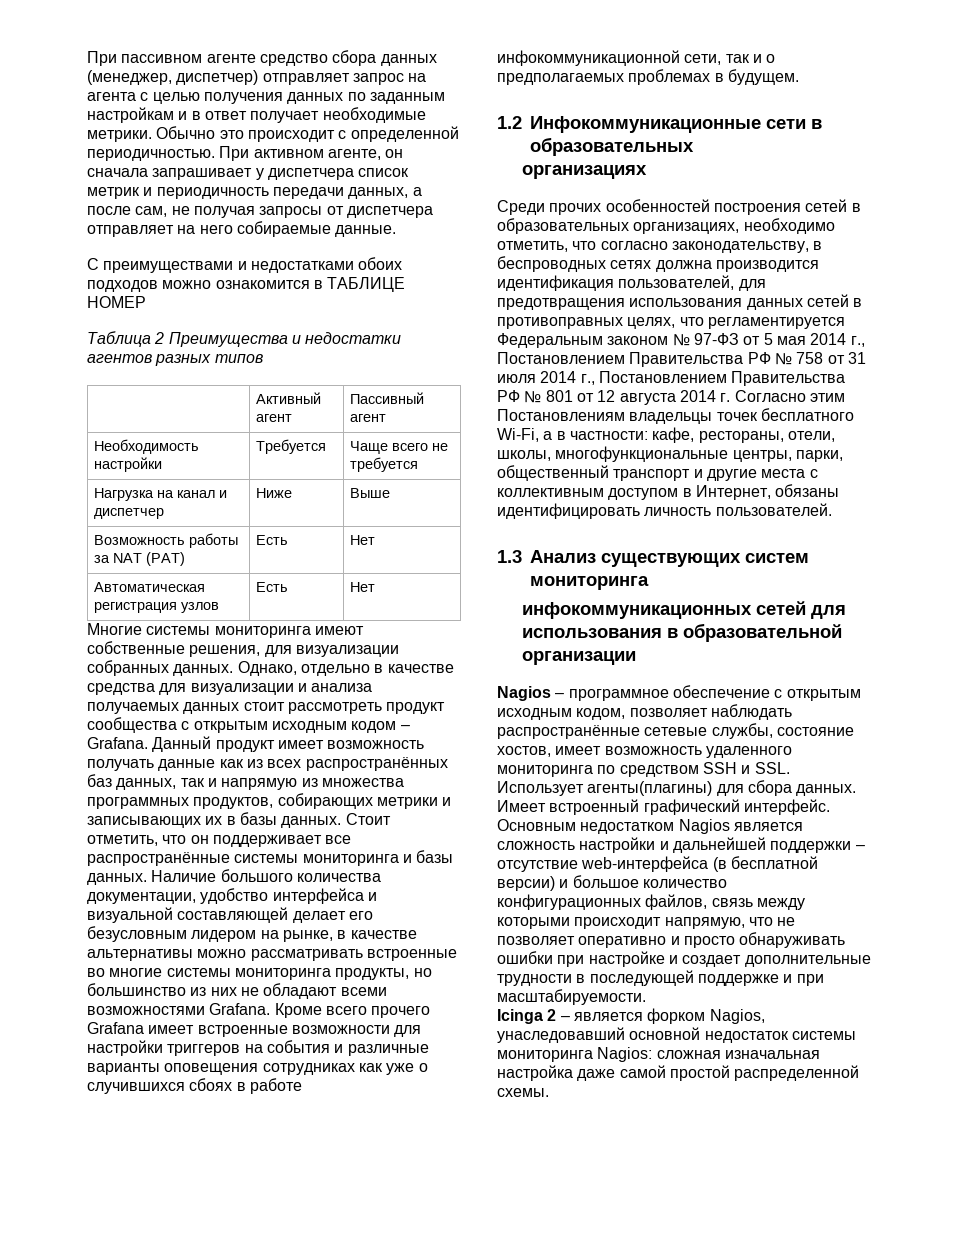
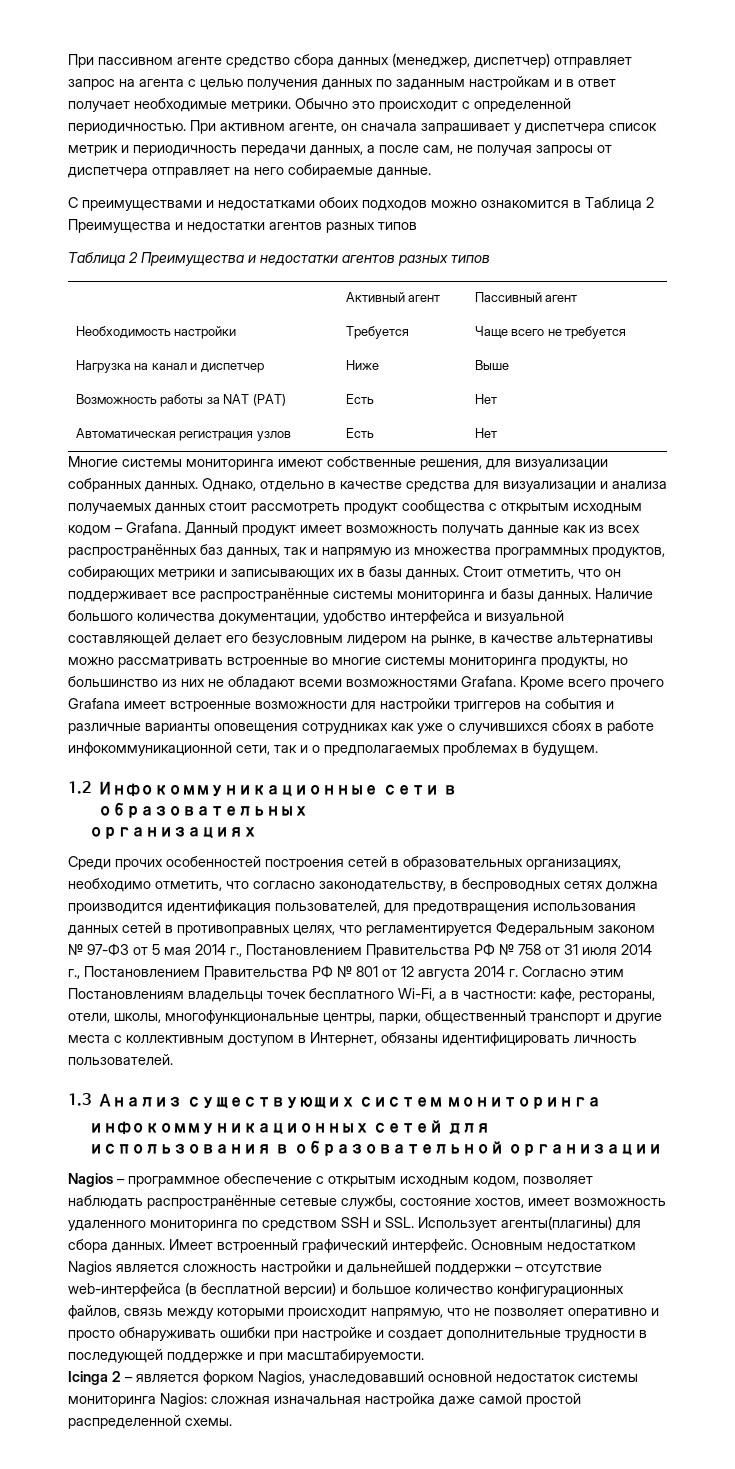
[327,277,406,292] [87,296,146,308] ТАБЛИЦЕ НОМЕР -> [585,197,654,211] [68,219,417,233] Таблица 2 Преимущества и недостатки агентов разных типов

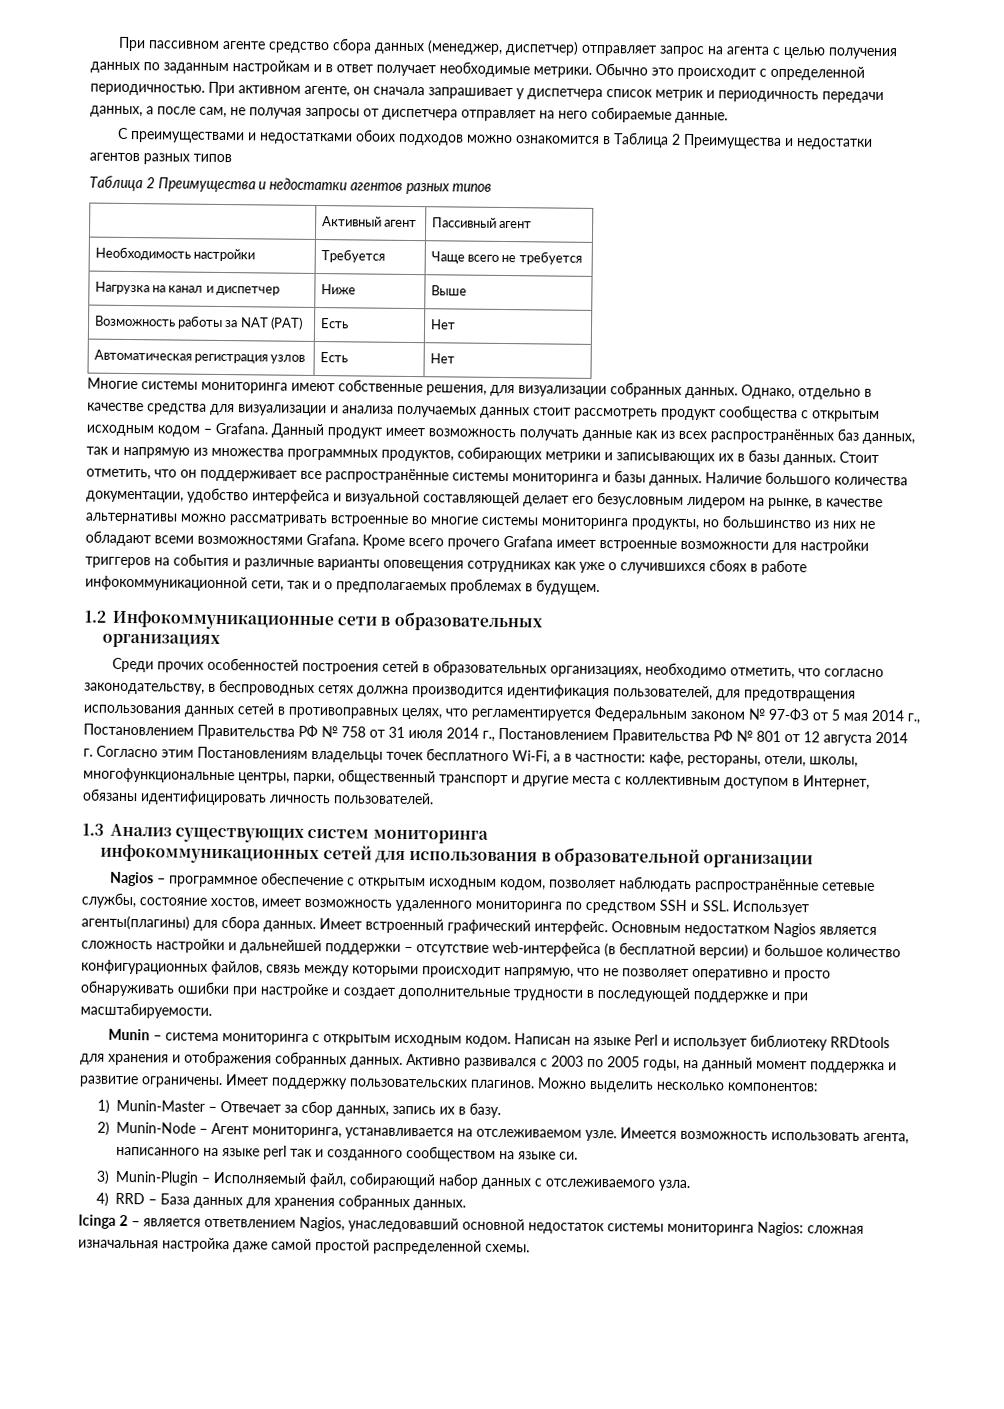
(424, 1356) none -> [108,1028,891,1051] [80,1050,897,1074] [79,1074,818,1093] [97,1099,502,1119] [97,1121,910,1145] [116,1145,579,1162] [96,1170,691,1192] [96,1192,467,1211] // Munin – система мониторинга с открытым исходным кодом. Написан на языке Perl и использует библиотеку RRDtools для хранения и отображения собранных данных. Активно развивался с 2003 по 2005 годы, на данный момент поддержка и развитие ограничены. Имеет поддержку пользовательских плагинов. Можно выделить несколько компонентов: // 1) Munin-Master – Отвечает за сбор данных, запись их в базу. // 2) Munin-Node – Агент мониторинга, устанавливается на отслеживаемом узле. Имеется возможность использовать агента, написанного на языке perl так и созданного сообществом на языке си. // 3) Munin-Plugin – Исполняемый файл, собирающий набор данных с отслеживаемого узла. // 4) RRD – База данных для хранения собранных данных.
[203,1371,254,1385] форком -> [204,1218,296,1228] ответвлением

